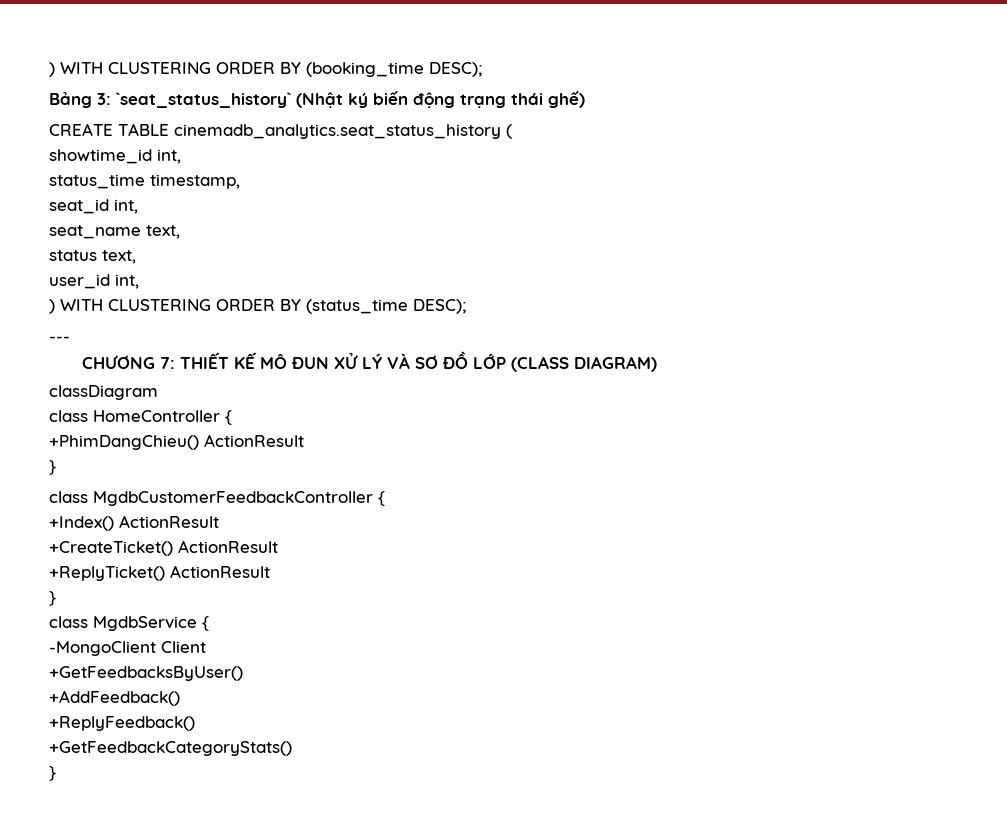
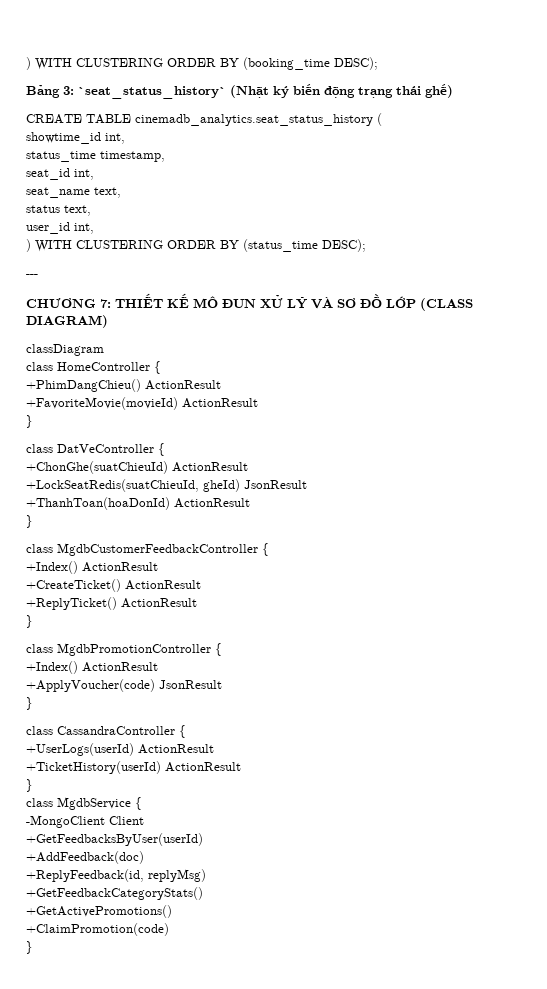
(304, 440) none -> [26,397,258,410] [26,415,33,428] [26,443,165,456] [26,461,248,474] [26,479,307,492] [26,497,250,510] // +FavoriteMovie(movieId) ActionResult // } // class DatVeController { // +ChonGhe(suatChieuId) ActionResult // +LockSeatRedis(suatChieuId, gheId) JsonResult // +ThanhToan(hoaDonId) ActionResult
(56, 598) none -> [26,643,222,656] [26,661,158,674] [26,679,222,692] [26,697,33,710] [26,725,186,738] [26,743,214,756] [26,761,241,774] [26,779,33,792] // class MgdbPromotionController { // +Index() ActionResult // +ApplyVoucher(code) JsonResult // } // class CassandraController { // +UserLogs(userId) ActionResult // +TicketHistory(userId) ActionResult // }
[49,666,243,681] [49,690,180,706] [49,716,195,731] +GetFeedbacksByUser() // +AddFeedback() // +ReplyFeedback() -> [26,833,203,846] [26,851,144,864] [26,869,206,882] +GetFeedbacksByUser(userId) // +AddFeedback(doc) // +ReplyFeedback(id, replyMsg)
(292, 748) none -> [26,905,172,918] [26,923,169,936] // +GetActivePromotions() // +ClaimPromotion(code)

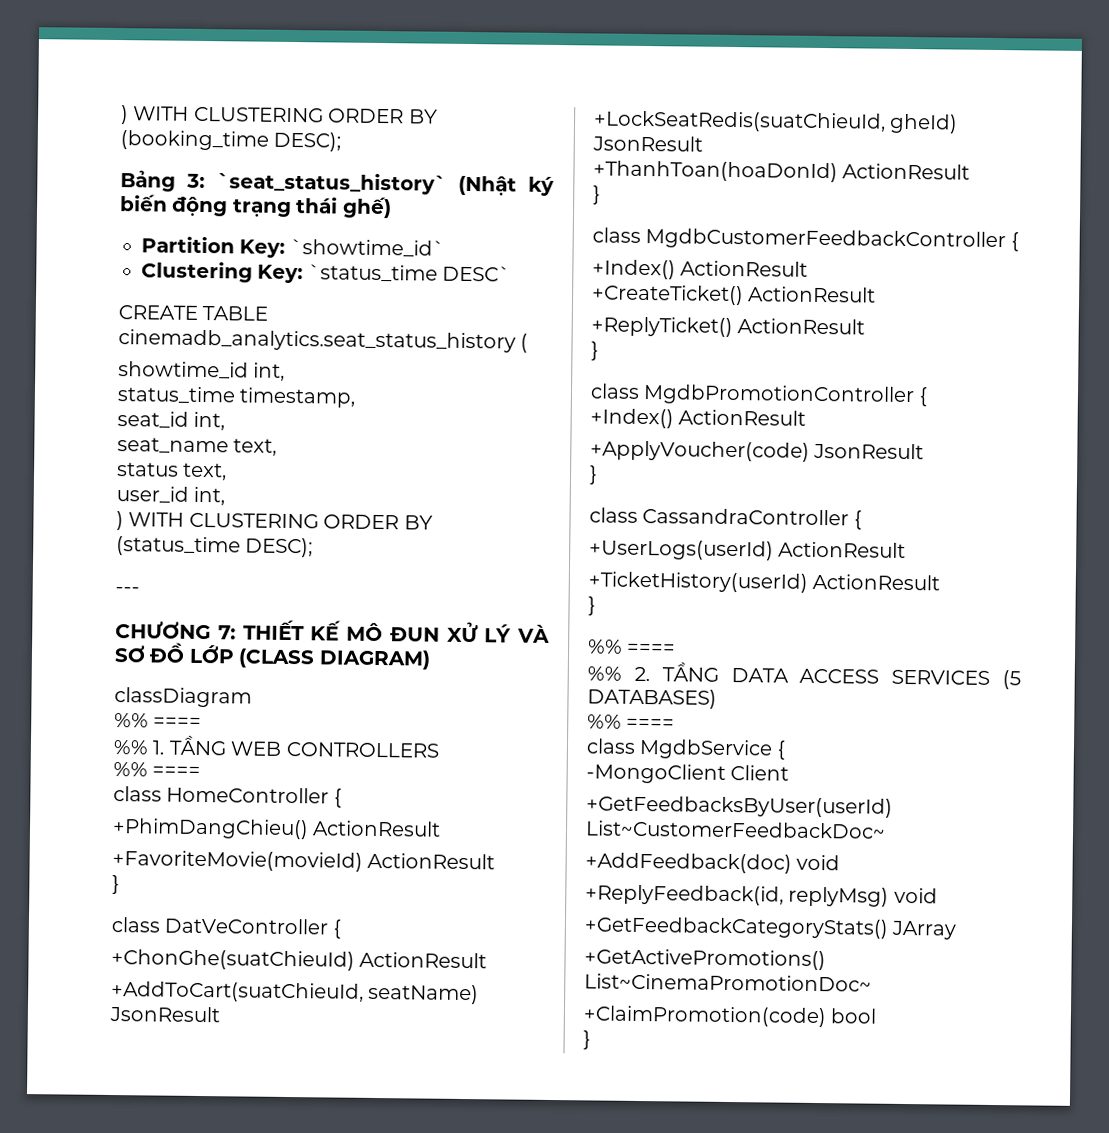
(453, 91) none -> [141,236,445,258] [141,261,512,284] // Partition Key: `showtime_id` // Clustering Key: `status_time DESC`
(104, 350) none -> [114,713,203,729] [113,735,439,758] [113,762,202,778] // %% ==== // %% 1. TẦNG WEB CONTROLLERS // %% ====
(248, 467) none -> [111,980,480,1005] [109,1005,220,1023] // +AddToCart(suatChieuId, seatName) JsonResult
(33, 785) none -> [588,639,677,655] [587,662,1021,690] [587,688,717,709] [587,714,676,730] // %% ==== // %% 2. TẦNG DATA ACCESS SERVICES (5 DATABASES) // %% ====
(203, 839) none -> [585,820,886,839] List~CustomerFeedbackDoc~
(144, 857) none -> [796,854,841,871] void
(206, 875) none -> [893,887,938,904] void
(203, 893) none -> [891,920,957,940] JArray
(172, 911) none -> [584,973,872,992] List~CinemaPromotionDoc~
(169, 929) none -> [830,1008,878,1024] bool

